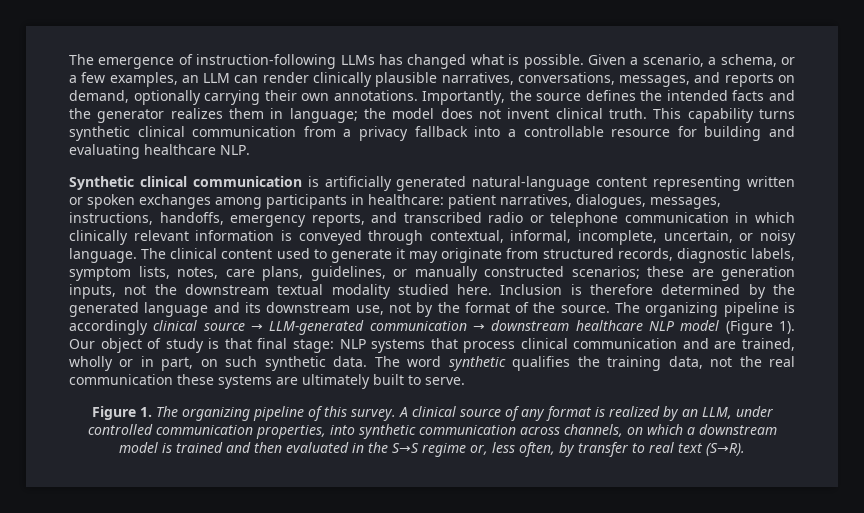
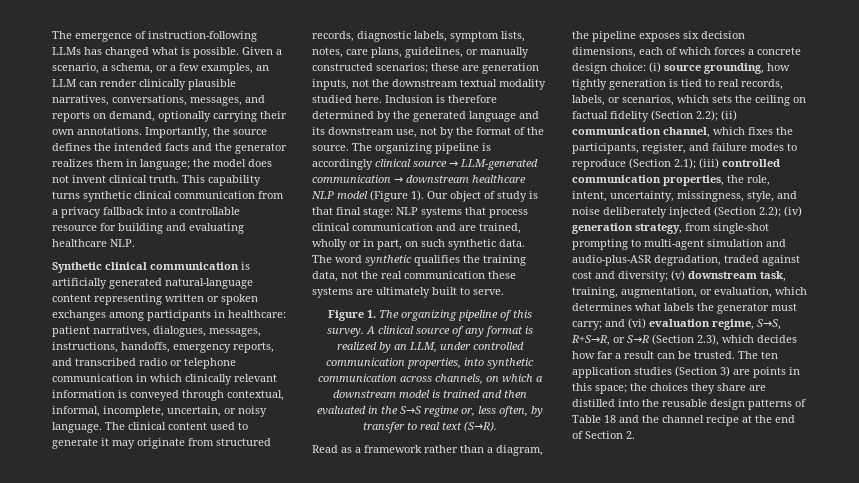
(745, 449) none -> [312,445,543,456] [572,31,745,42] [572,47,801,58] [572,62,790,74] [572,79,783,90] [572,95,806,106] [572,110,737,122] [572,127,793,138] [572,143,797,154] [572,158,780,170] [572,175,770,186] [572,191,797,202] [572,206,802,218] [572,223,769,234] [572,239,786,250] [572,255,800,266] [572,270,786,282] [572,287,807,298] [572,303,797,314] [572,318,781,330] [571,334,797,346] [572,351,778,359] [572,366,800,378] [572,383,766,394] [572,399,806,410] [572,415,795,426] [572,431,635,439] // Read as a framework rather than a diagram, the pipeline exposes six decision dimensions, each of which forces a concrete design choice: (i) source grounding, how tightly generation is tied to real records, labels, or scenarios, which sets the ceiling on factual fidelity (Section 2.2); (ii) communication channel, which fixes the participants, register, and failure modes to reproduce (Section 2.1); (iii) controlled communication properties, the role, intent, uncertainty, missingness, style, and noise deliberately injected (Section 2.2); (iv) generation strategy, from single-shot prompting to multi-agent simulation and audio-plus-ASR degradation, traded against cost and diversity; (v) downstream task, training, augmentation, or evaluation, which determines what labels the generator must carry; and (vi) evaluation regime, S→S, R+S→R, or S→R (Section 2.3), which decides how far a result can be trusted. The ten application studies (Section 3) are points in this space; the choices they share are distilled into the reusable design patterns of Table 18 and the channel recipe at the end of Section 2.

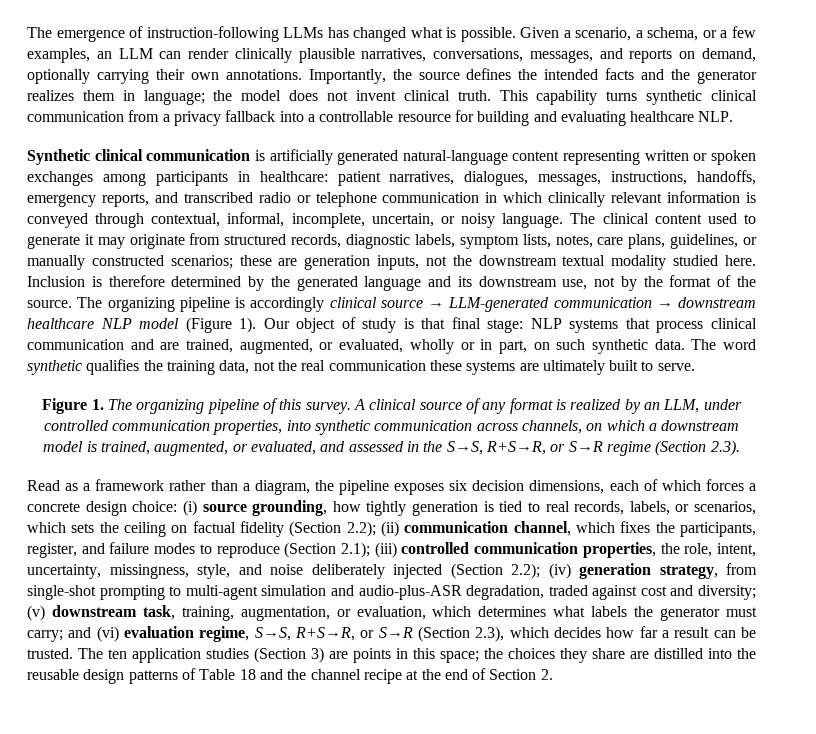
(521, 228) none -> [239,339,404,354] augmented, or evaluated,
[442,390,527,398] [316,406,543,417] [362,421,497,433] trained and then evaluated in the S→S regime or, less often, by transfer to real text (S→R). -> [101,440,740,456] trained, augmented, or evaluated, and assessed in the S→S, R+S→R, or S→R regime (Section 2.3).

